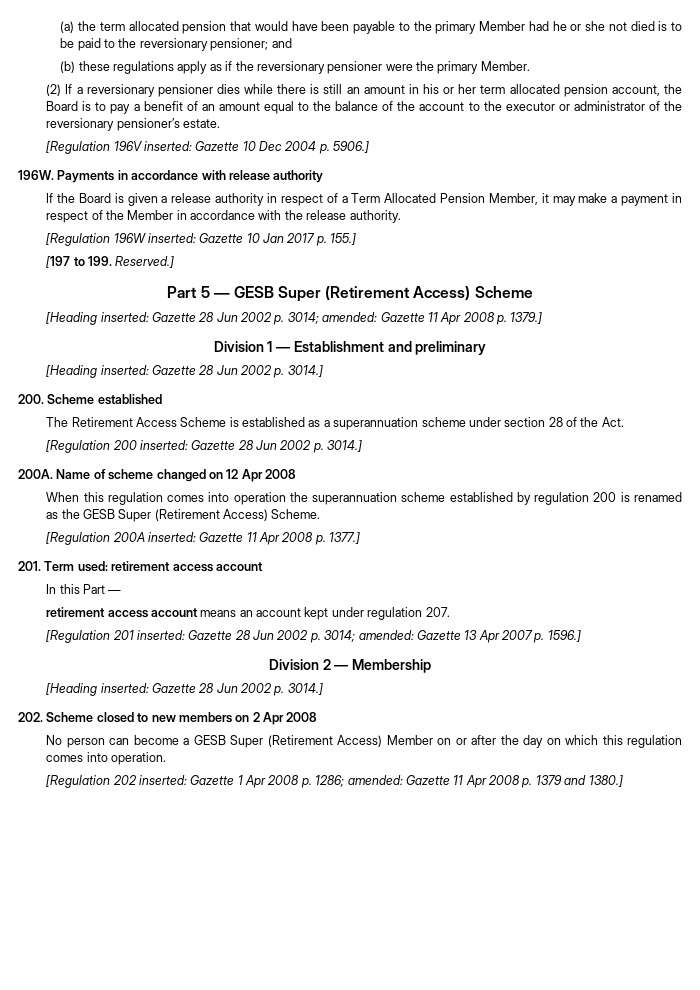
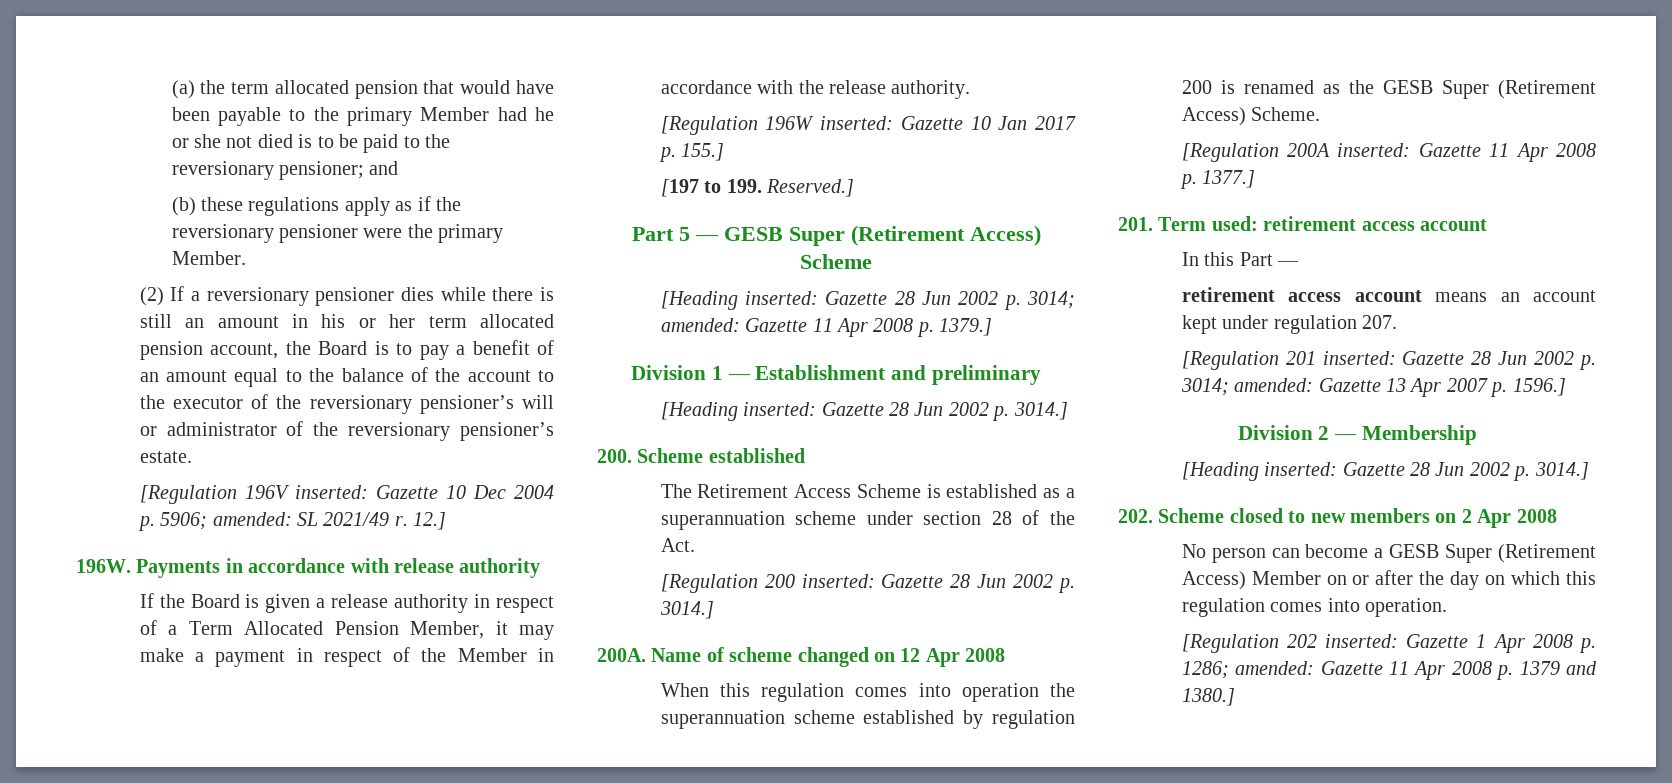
(555, 106) none -> [251,394,554,414] of the reversionary pensioner’s will
[333,141,370,153] 5906.] -> [160,512,447,530] 5906; amended: SL 2021/49 r. 12.]

